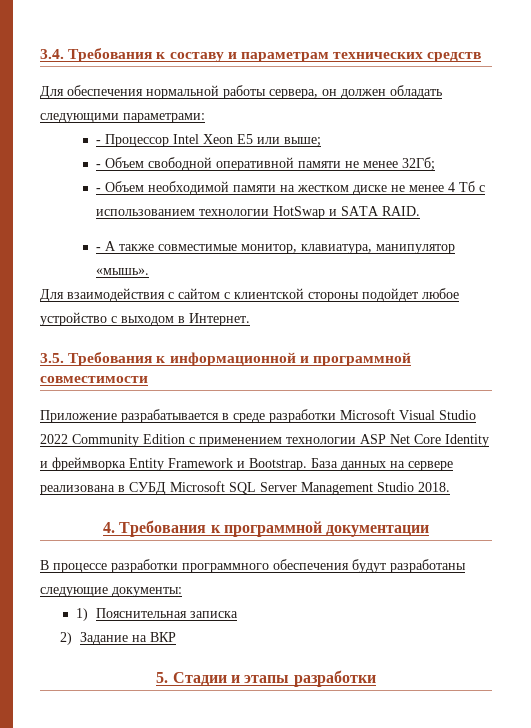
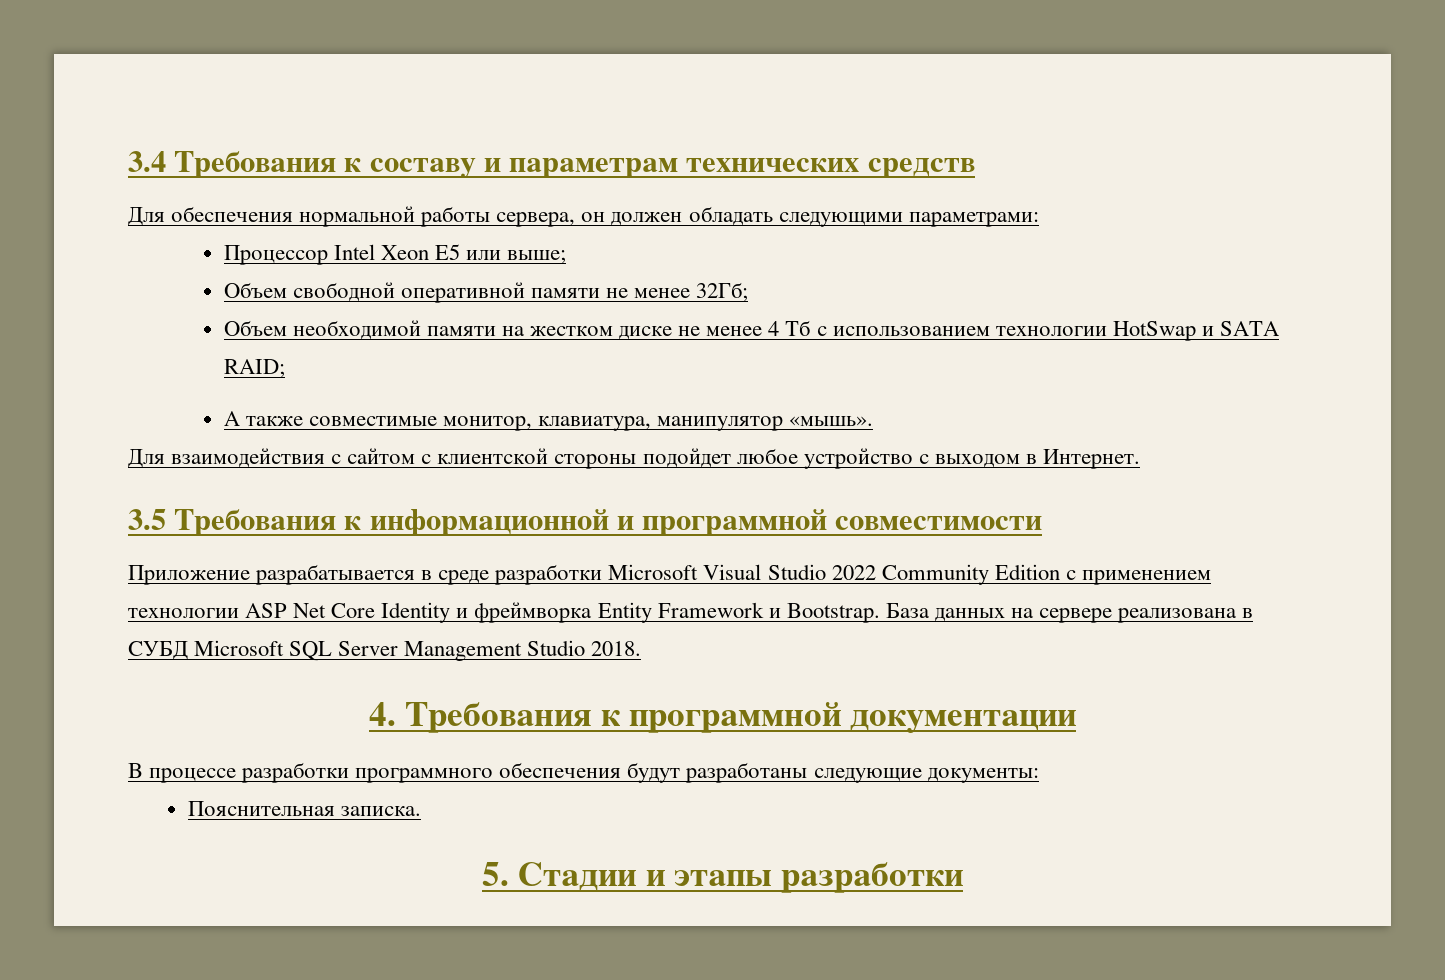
[40,49,64,59] 3.4. -> [128,151,166,172] 3.4
[95,140,101,144] - -> (1039, 219) none
[95,164,101,168] - -> (567, 257) none
[95,188,101,192] - -> (749, 292) none
[381,206,420,216] [95,247,101,251] RAID. // - -> [223,359,285,378] RAID; //
[40,353,64,363] 3.5. -> [128,509,166,530] 3.5
[75,608,238,621] [60,632,177,645] 1) Пояснительная записка // 2) Задание на ВКР -> [188,801,422,816] Пояснительная записка.

